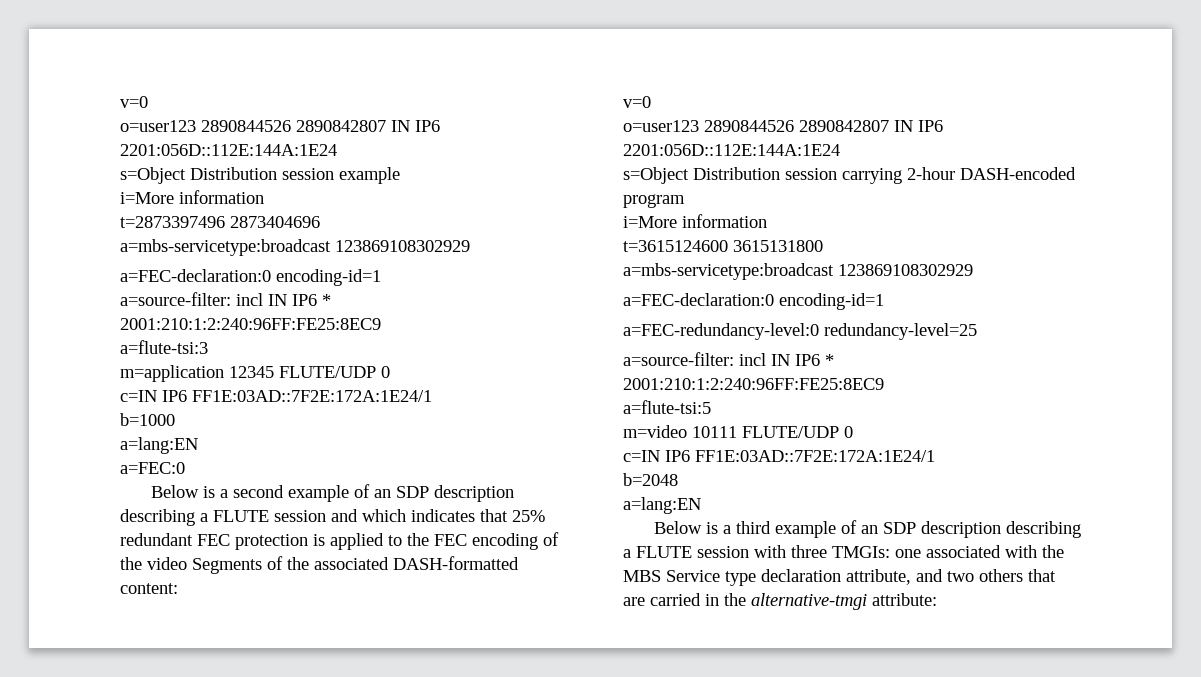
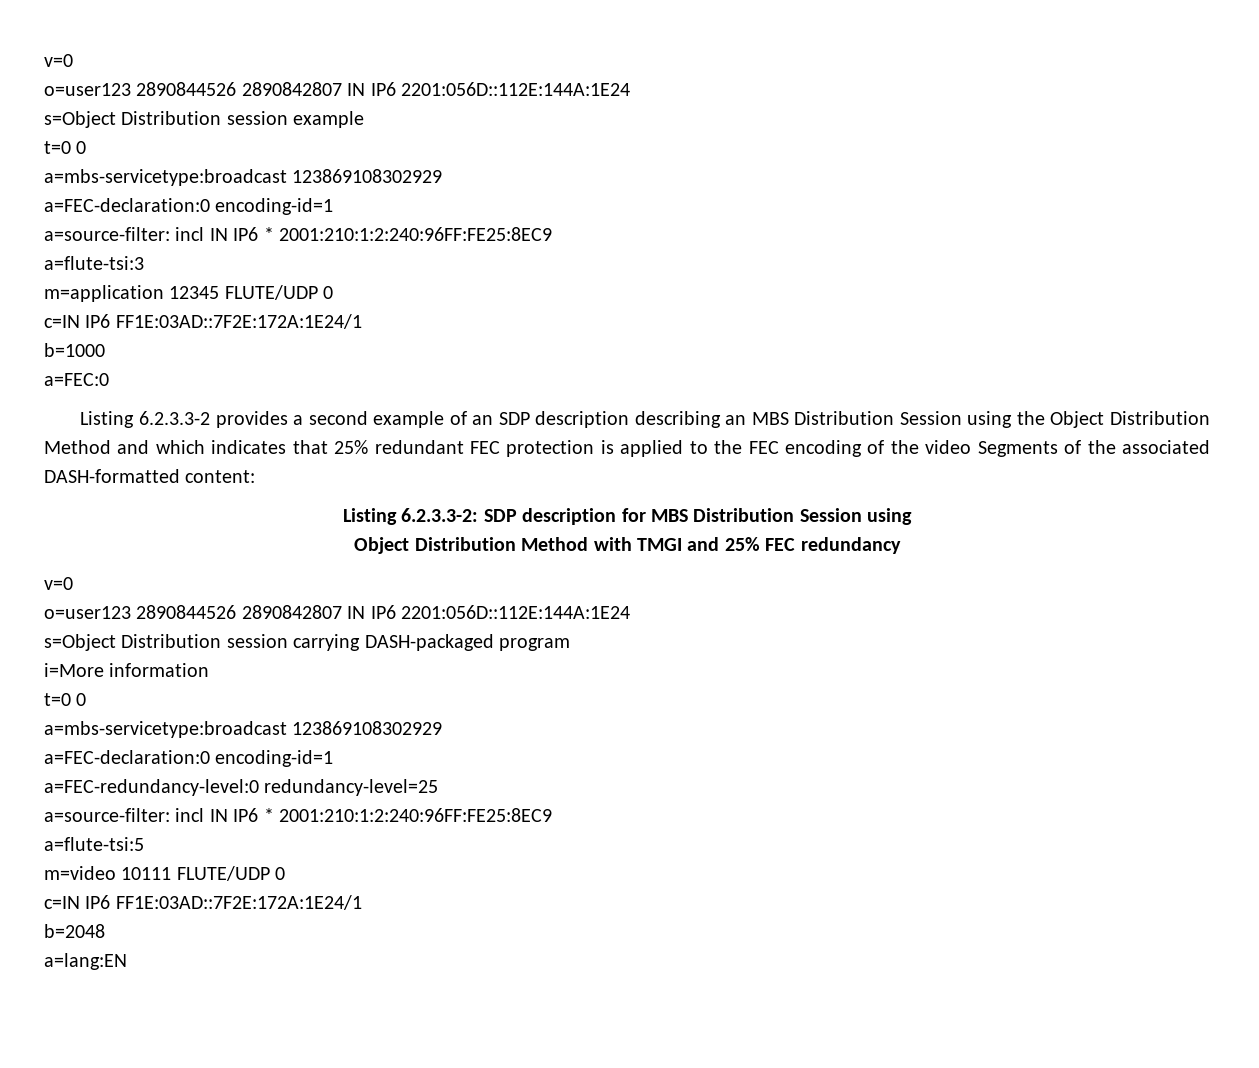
[120,190,264,204] [120,216,320,228] i=More information // t=2873397496 2873404696 -> [44,141,87,154] t=0 0
[120,437,198,454] // a=lang:EN -> (105, 350) none
[150,485,215,498] Below is -> [80,411,288,428] Listing 6.2.3.3-2 provides
[200,510,326,522] a FLUTE session -> [725,411,1211,428] [44,440,111,454] an MBS Distribution Session using the Object Distribution Method
(178, 588) none -> [342,508,913,525] [354,537,901,554] // Listing 6.2.3.3-2: SDP description for MBS Distribution Session using // Object Distribution Method with TMGI and 25% FEC redundancy
[907,167,1076,180] 2-hour DASH-encoded -> [364,634,494,651] DASH-packaged
[623,240,823,252] t=3615124600 3615131800 -> [44,693,87,706] t=0 0
[653,520,1081,538] [623,545,1064,558] [623,569,1056,586] [623,593,937,610] // Below is a third example of an SDP description describing a FLUTE session with three TMGIs: one associated with the MBS Service type declaration attribute, and two others that are carried in the alternative-tmgi attribute: -> (127, 961) none

